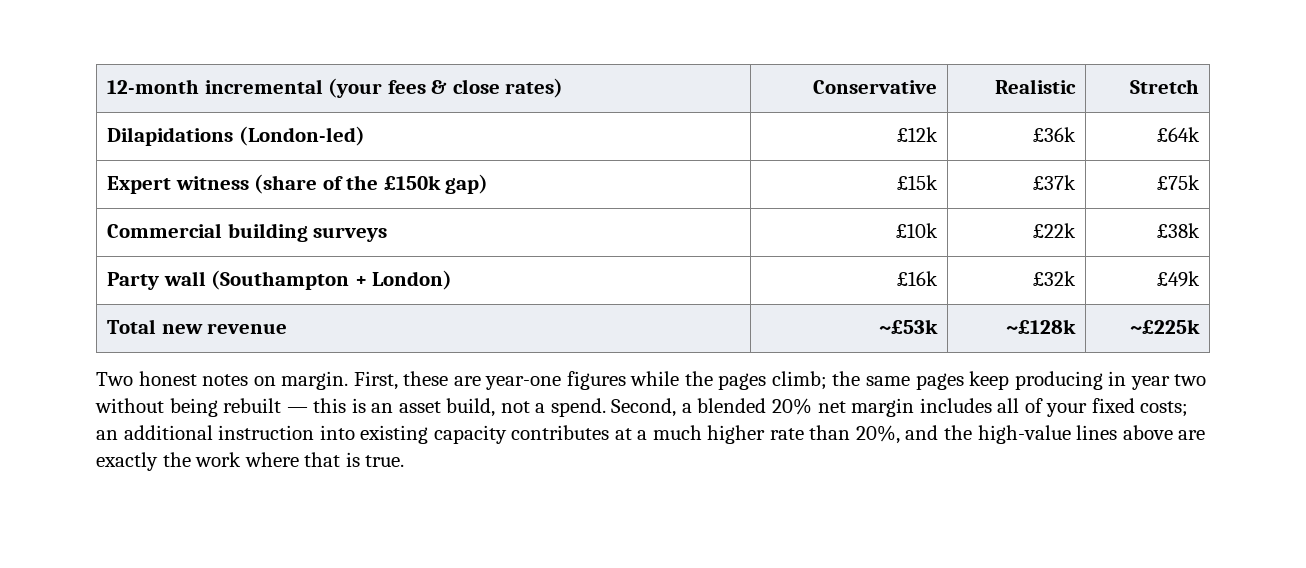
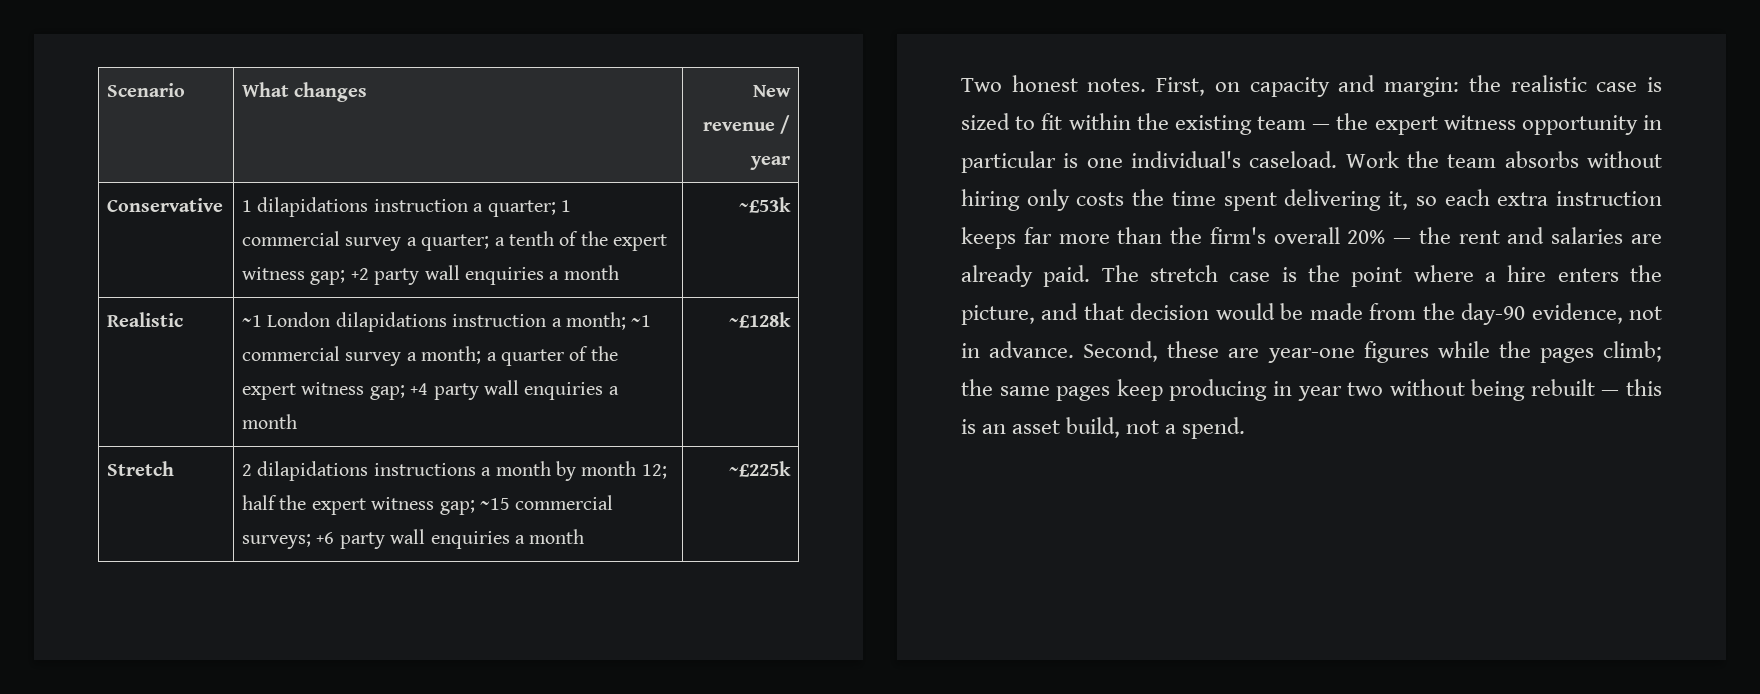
[107,78,564,98] [812,80,937,94] [994,79,1076,94] [1129,79,1199,94] [107,126,365,146] [896,127,938,142] [1032,127,1076,142] [1156,127,1200,142] [107,174,489,194] [896,175,938,190] [1032,175,1076,190] [1156,175,1200,190] [107,223,388,242] [895,223,938,238] [1032,223,1076,238] [1156,223,1200,238] [107,270,453,290] [896,271,938,286] [1032,271,1076,286] [1156,271,1200,287] [107,319,288,334] [878,319,938,334] [1005,319,1076,334] [1129,319,1200,334] [96,371,398,390] 12-month incremental (your fees & close rates) | Conservative | Realistic | Stretch // Dilapidations (London-led) | £12k | £36k | £64k // Expert witness (share of the £150k gap) | £15k | £37k | £75k // Commercial building surveys | £10k | £22k | £38k // Party wall (Southampton + London) | £16k | £32k | £49k // Total new revenue | ~£53k | ~£128k | ~£225k // Two honest notes on margin. First, -> [107,83,186,97] [242,82,368,102] [752,85,791,97] [702,115,790,134] [749,156,790,170] [107,198,224,212] [242,197,572,217] [242,231,668,251] [242,265,619,285] [738,197,791,213] [107,312,184,327] [242,312,652,332] [242,346,618,366] [242,380,619,400] [242,414,298,429] [728,312,791,328] [107,461,175,476] [242,461,667,481] [242,495,614,515] [242,529,585,549] [728,461,791,477] [961,75,1662,97] [961,113,1662,135] [961,151,1662,173] [961,189,1662,211] [961,227,1662,249] [961,265,1662,287] [961,303,1662,325] [961,341,1159,362] Scenario | What changes | New revenue / year // Conservative | 1 dilapidations instruction a quarter; 1 commercial survey a quarter; a tenth of the expert witness gap; +2 party wall enquiries a month | ~£53k // Realistic | ~1 London dilapidations instruction a month; ~1 commercial survey a month; a quarter of the expert witness gap; +4 party wall enquiries a month | ~£128k // Stretch | 2 dilapidations instructions a month by month 12; half the expert witness gap; ~15 commercial surveys; +6 party wall enquiries a month | ~£225k // Two honest notes. First, on capacity and margin: the realistic case is sized to fit within the existing team — the expert witness opportunity in particular is one individual's caseload. Work the team absorbs without hiring only costs the time spent delivering it, so each extra instruction keeps far more than the firm's overall 20% — the rent and salaries are already paid. The stretch case is the point where a hire enters the picture, and that decision would be made from the day-90 evidence, not in advance. Second,
[611,398,1189,417] [96,425,1206,444] [96,452,405,471] Second, a blended 20% net margin includes all of your fixed costs; an additional instruction into existing capacity contributes at a much higher rate than 20%, and the high-value lines above are exactly the work where that is true. -> (1246, 428) none

